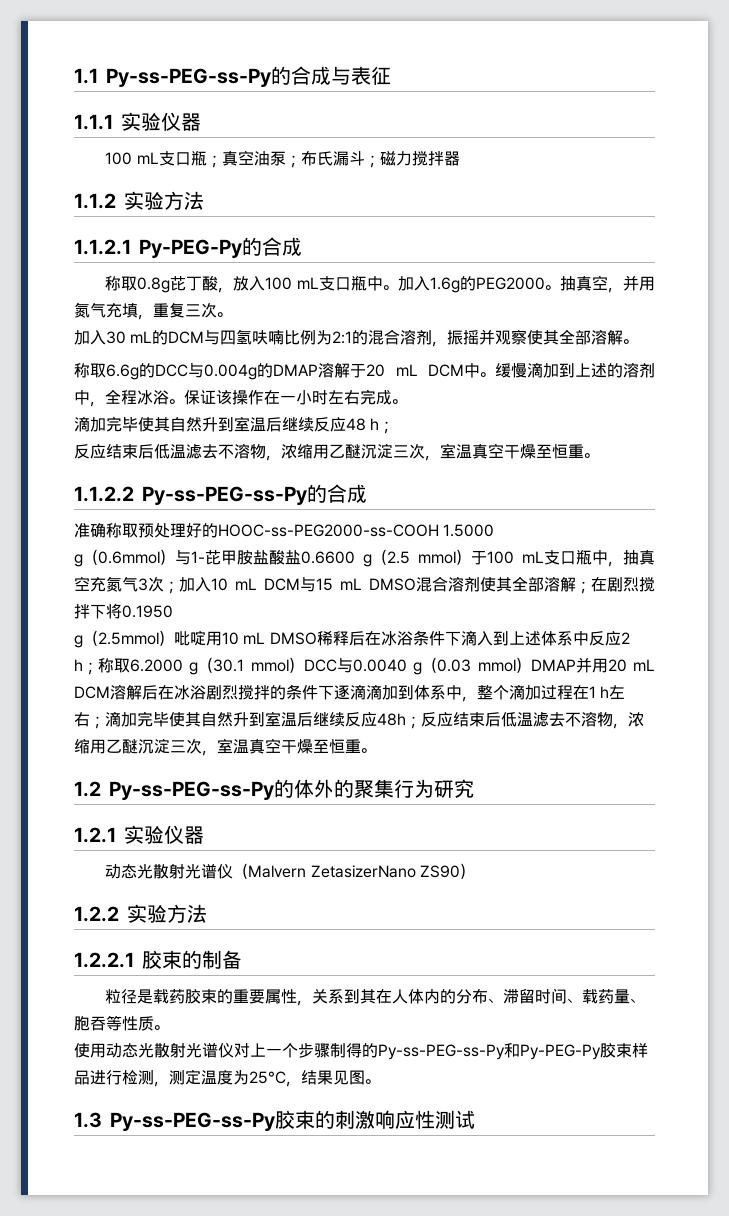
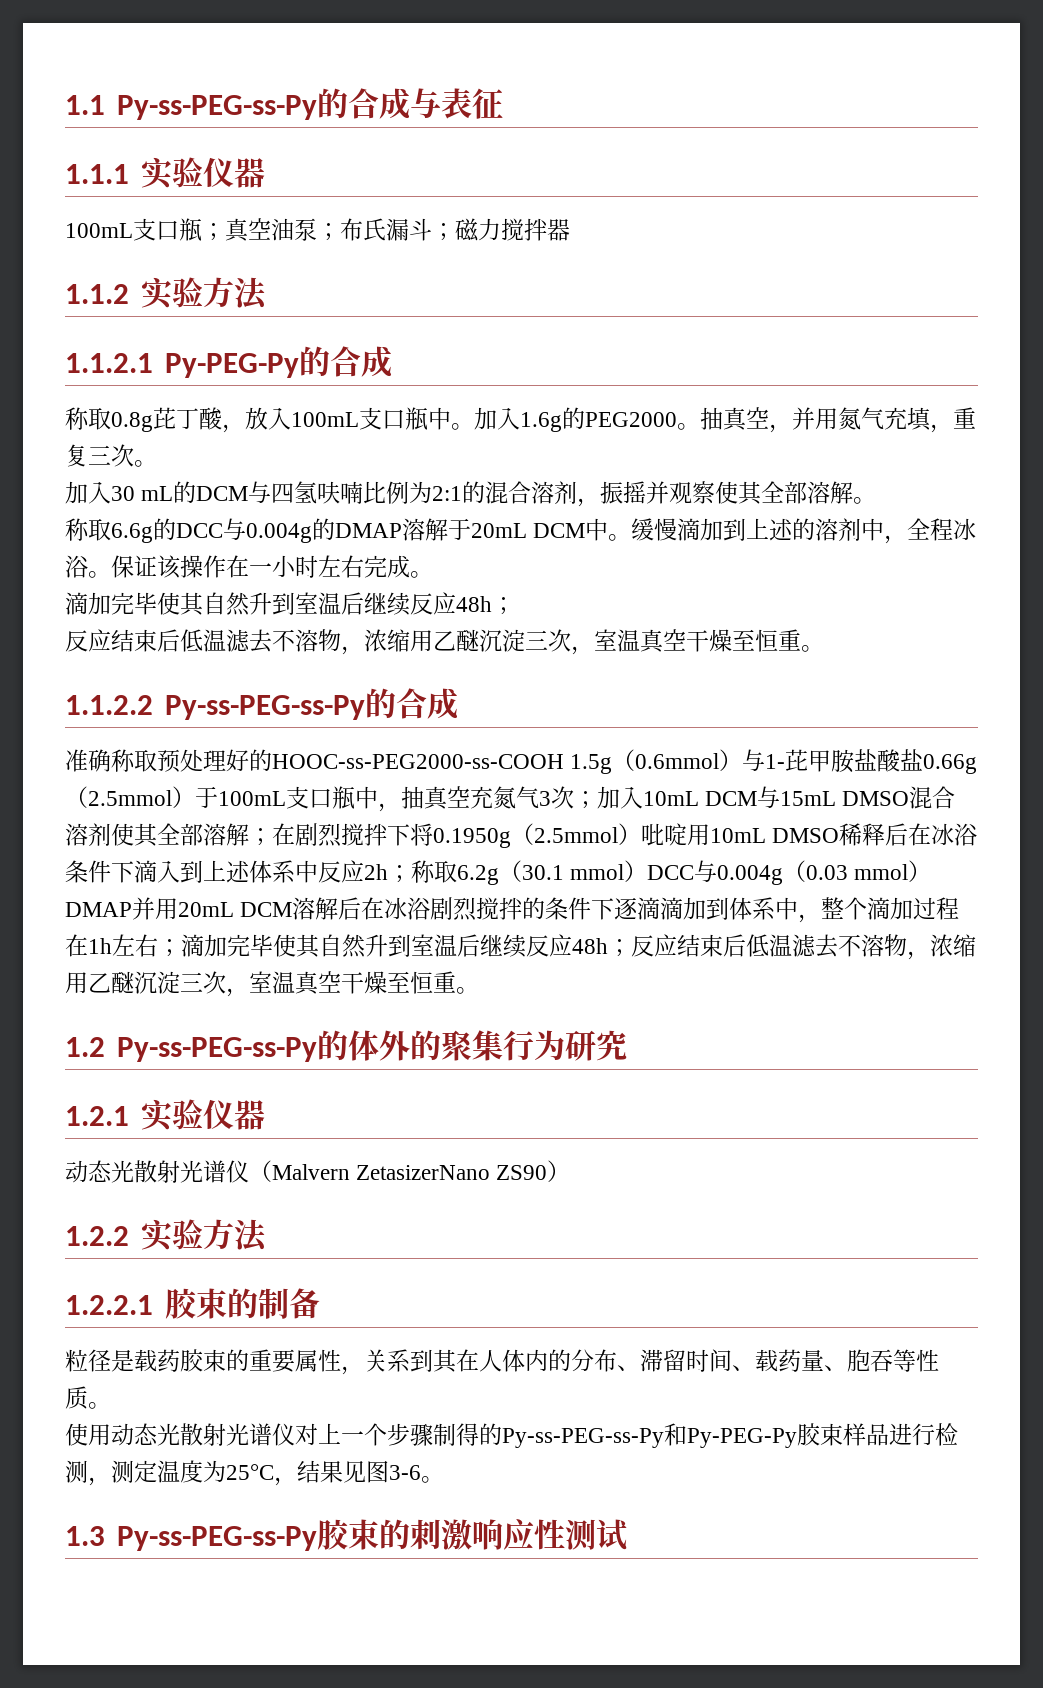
[105,152,159,165] 100 mL -> [65,223,133,238] 100mL
[265,277,319,290] 100 mL -> [291,412,359,427] 100mL
[366,364,418,377] 20 mL -> [471,523,527,538] 20mL
[346,418,380,431] 48 h -> [456,596,492,612] 48h
[443,524,495,537] [74,554,83,567] 1.5000 // g -> [570,754,613,774] 1.5g
[301,549,544,567] 0.6600 g（2.5 mmol）于100 mL -> [923,754,978,774] [65,786,286,808] 0.66g（2.5mmol）于100mL
[211,577,362,592] 10 mL DCM与15 mL -> [643,786,837,808] 10mL DCM与15mL
[122,605,173,618] [74,635,83,648] 0.1950 // g -> [433,828,511,848] 0.1950g
[222,632,266,645] 10 mL -> [710,828,766,843] 10mL
[620,632,630,644] [74,658,199,675] 2 h；称取6.2000 g -> [364,860,499,885] 2h；称取6.2g
[352,659,423,675] 0.0040 g -> [717,865,784,885] 0.004g
[607,659,655,672] 20 mL -> [178,902,234,917] 20mL
[589,686,610,698] 1 h -> [88,938,112,954] 1h
(365, 1077) none -> [389,1465,421,1480] 3-6

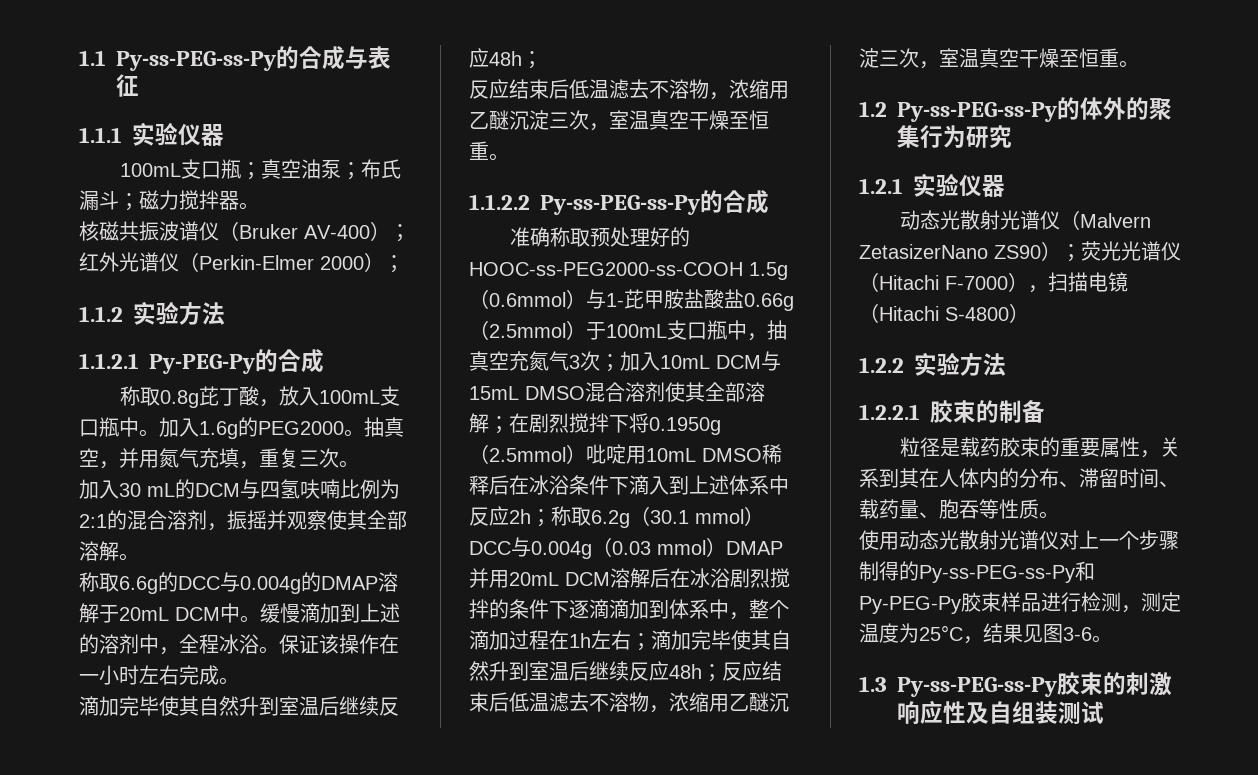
(570, 230) none -> [239,202,259,210] [79,221,410,242] [79,252,404,273] 。 // 核磁共振波谱仪（Bruker AV-400）；红外光谱仪（Perkin-Elmer 2000）；
(571, 1171) none -> [1061,241,1181,262] [859,272,1128,293] [859,303,1029,323] ；荧光光谱仪（Hitachi F-7000），扫描电镜（Hitachi S-4800）
(565, 1534) none -> [966,701,1058,724] 及自组装

